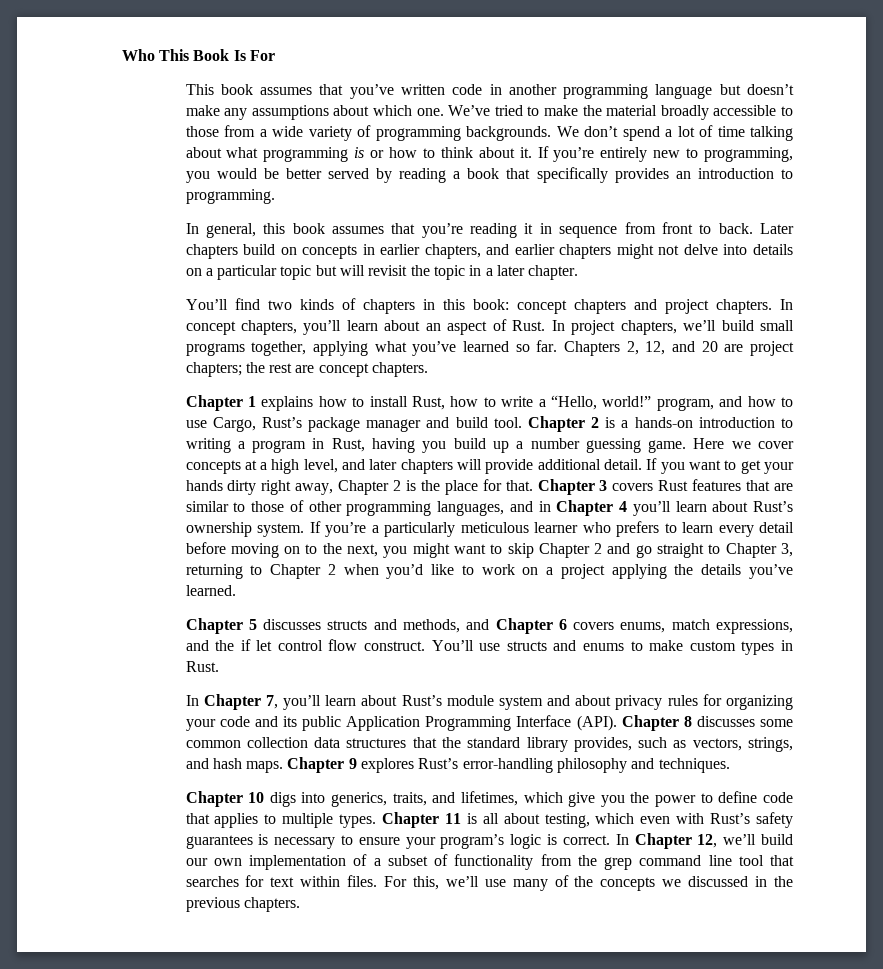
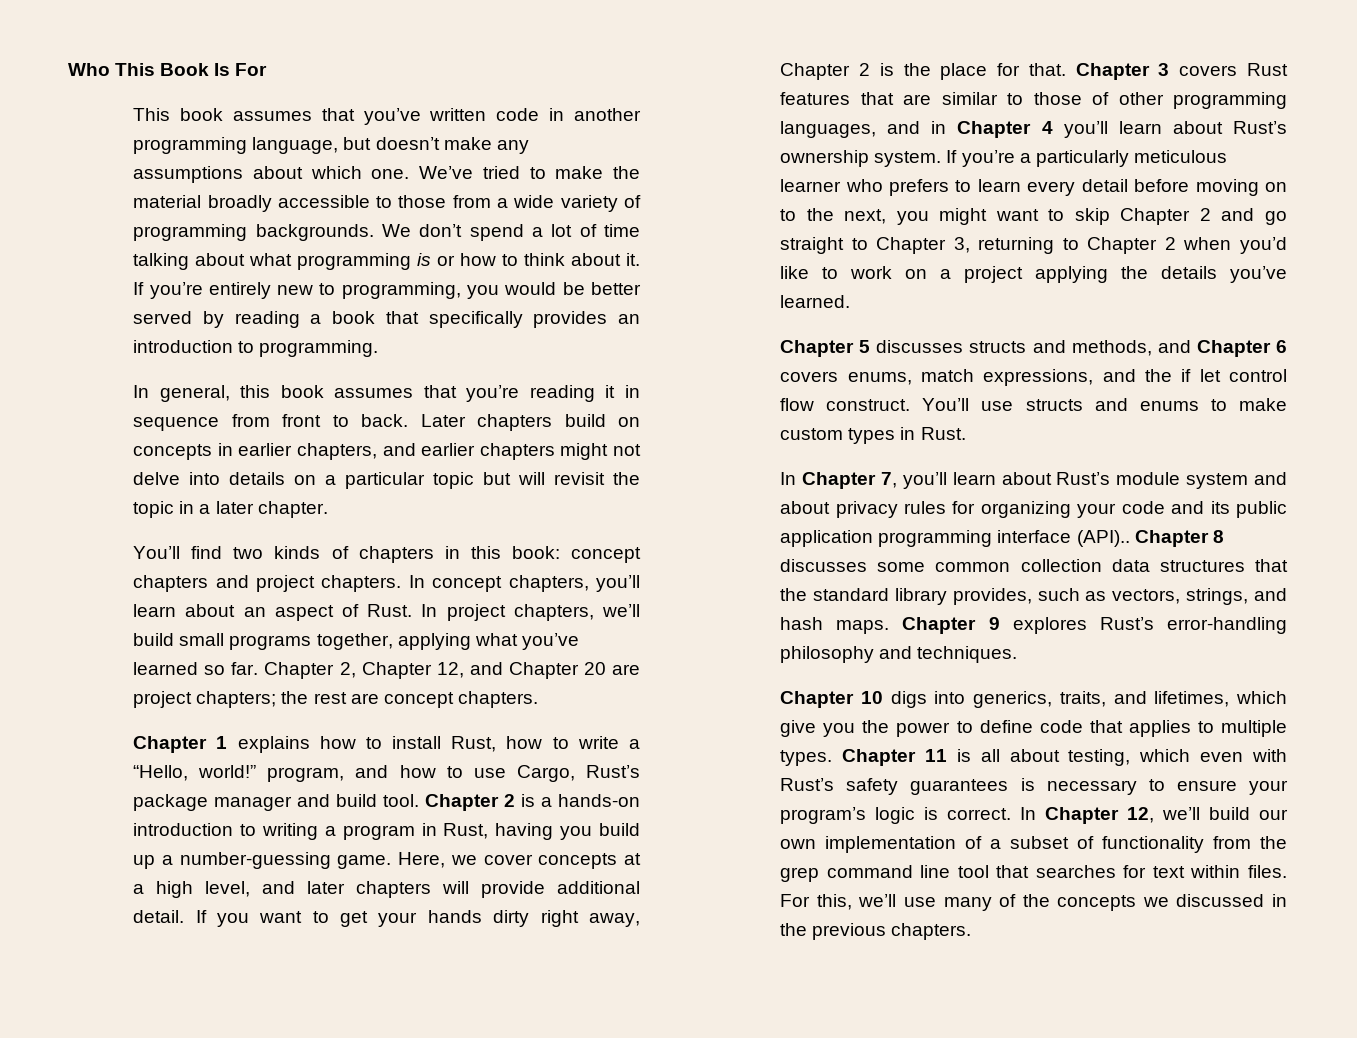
[655,84,713,99] language -> [252,137,339,154] language,
[563,341,639,356] Chapters 2, -> [264,662,432,679] Chapter 2, Chapter
(695, 346) none -> [508,662,579,679] Chapter
[530,438,725,453] number guessing game. Here -> [179,852,446,869] number-guessing game. Here,
[346,715,617,731] Application Programming Interface (API). -> [780,530,1130,547] application programming interface (API)..

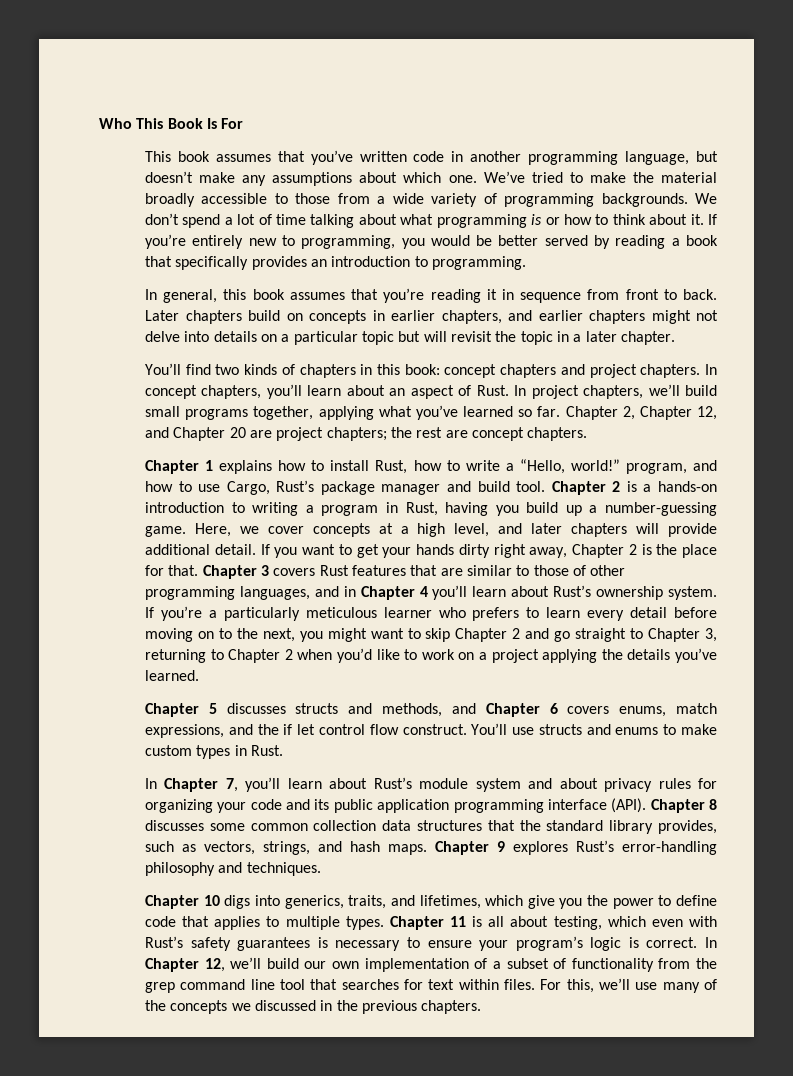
[1076,530,1130,547] (API).. -> [611,798,647,813] (API).

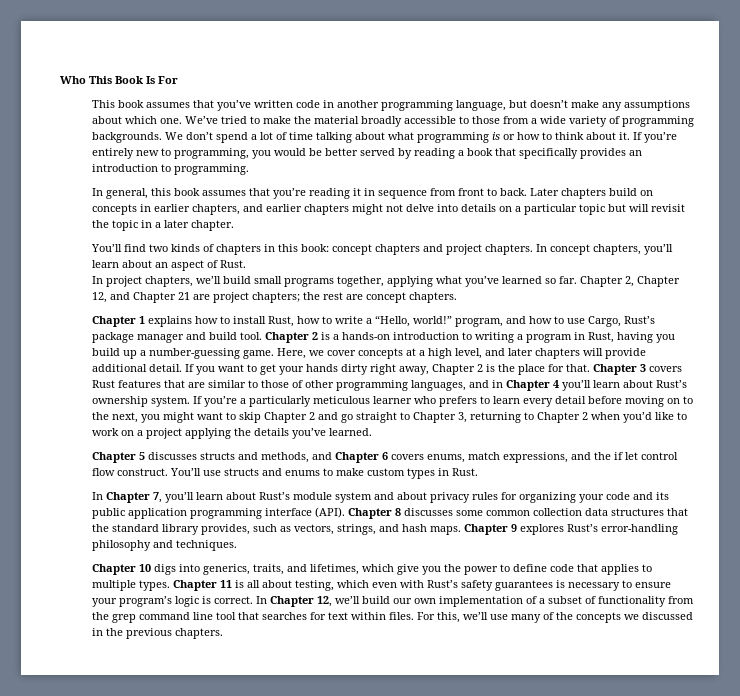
(509, 390) none -> (247, 264) //
[229,427,246,438] 20 -> [178,292,191,300] 21

